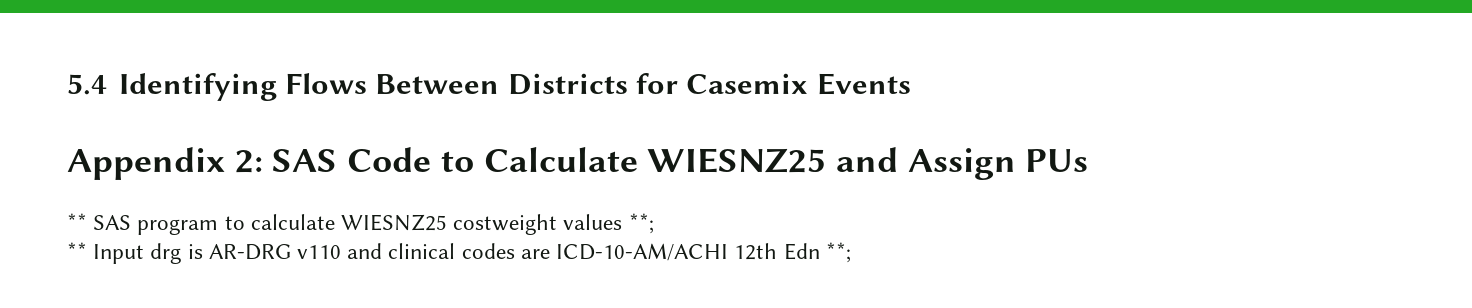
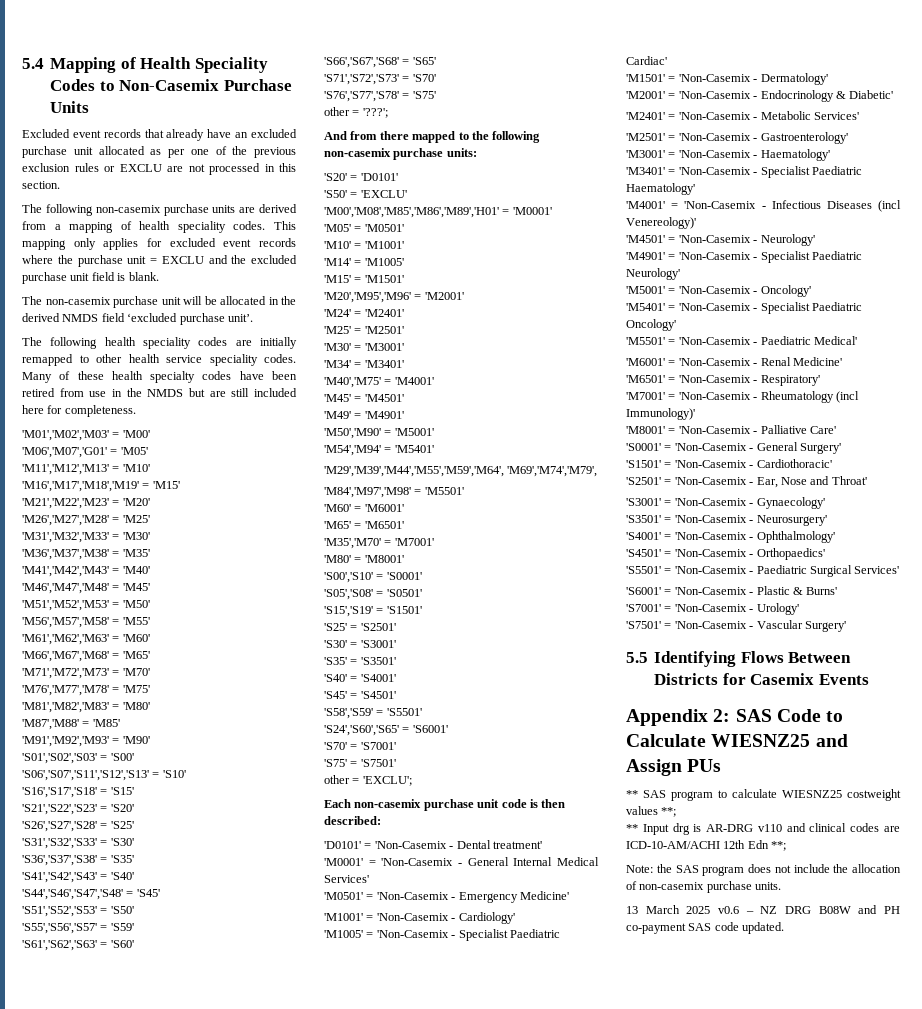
(107, 84) none -> [50,57,269,73] [50,79,293,91] [50,101,90,113] [22,129,297,141] [22,146,296,158] [22,163,296,175] [22,181,60,189] [22,204,297,216] [22,221,296,233] [22,238,296,250] [22,255,297,267] [22,272,159,284] [22,296,296,308] [22,313,253,325] [22,337,297,349] [22,354,296,366] [22,371,297,383] [22,388,297,397] [22,405,136,417] [22,430,150,441] [22,447,148,458] [22,464,150,475] [22,481,180,492] [22,498,150,509] [22,515,150,526] [22,532,150,543] [22,549,150,560] [22,566,150,577] [22,583,150,594] [22,600,150,611] [22,617,150,628] [22,634,150,645] [22,651,150,662] [22,668,150,679] [22,685,150,696] [22,702,150,713] [22,719,120,730] [22,736,150,747] [22,753,134,764] [22,770,186,781] [22,787,134,798] [22,804,134,815] [22,821,134,832] [22,838,134,849] [22,855,134,866] [22,872,134,883] [22,889,160,900] [22,906,134,917] [22,923,134,934] [22,940,134,951] [324,57,436,68] [324,74,436,85] [324,91,436,102] [324,107,388,118] [324,131,541,143] [324,148,477,160] [324,173,398,181] [324,190,407,198] [324,207,552,218] [324,224,404,232] [324,241,404,249] [324,258,404,266] [324,275,404,283] [324,292,464,303] [324,309,404,317] [324,326,404,334] [324,343,404,351] [324,360,404,368] [324,377,434,388] [324,394,404,402] [324,411,404,419] [324,428,434,439] [324,445,434,456] [324,466,598,477] [324,487,464,498] [324,504,404,512] [324,521,404,529] [324,538,434,549] [324,555,404,563] [324,572,422,583] [324,589,422,600] [324,606,422,617] [324,623,396,631] [324,640,396,648] [324,657,396,665] [324,674,396,682] [324,691,396,699] [324,708,422,719] [324,725,448,736] [324,742,396,750] [324,759,396,767] [324,775,412,786] [324,799,566,811] [324,816,381,825] [324,840,542,849] [324,857,599,866] [324,875,369,883] [324,891,569,903] [324,912,515,924] [324,929,560,941] [626,56,667,65] [626,73,828,85] [626,90,894,102] [626,111,859,120] [626,132,848,144] [626,149,830,161] [626,166,862,178] [626,183,695,195] [626,200,901,212] [626,217,696,229] [626,234,815,246] [626,251,862,263] [626,268,680,280] [626,285,811,297] [626,302,862,314] [626,319,676,331] [626,336,857,345] [626,357,842,366] [626,375,820,386] [626,391,859,403] [626,408,695,420] [626,425,836,434] [626,442,841,454] [626,459,832,468] [626,476,867,488] [626,497,825,509] [626,515,827,526] [626,531,835,543] [626,548,825,560] [626,565,900,577] [626,586,838,595] [626,603,799,615] [626,620,846,632] [626,652,648,663] Mapping of Health Speciality Codes to Non-Casemix Purchase Units // Excluded event records that already have an excluded purchase unit allocated as per one of the previous exclusion rules or EXCLU are not processed in this section. // The following non-casemix purchase units are derived from a mapping of health speciality codes. This mapping only applies for excluded event records where the purchase unit = EXCLU and the excluded purchase unit field is blank. // The non-casemix purchase unit will be allocated in the derived NMDS field ‘excluded purchase unit’. // The following health speciality codes are initially remapped to other health service speciality codes. Many of these health specialty codes have been retired from use in the NMDS but are still included here for completeness. // 'M01','M02','M03' = 'M00' // 'M06','M07','G01' = 'M05' // 'M11','M12','M13' = 'M10' // 'M16','M17','M18','M19' = 'M15' // 'M21','M22','M23' = 'M20' // 'M26','M27','M28' = 'M25' // 'M31','M32','M33' = 'M30' // 'M36','M37','M38' = 'M35' // 'M41','M42','M43' = 'M40' // 'M46','M47','M48' = 'M45' // 'M51','M52','M53' = 'M50' // 'M56','M57','M58' = 'M55' // 'M61','M62','M63' = 'M60' // 'M66','M67','M68' = 'M65' // 'M71','M72','M73' = 'M70' // 'M76','M77','M78' = 'M75' // 'M81','M82','M83' = 'M80' // 'M87','M88' = 'M85' // 'M91','M92','M93' = 'M90' // 'S01','S02','S03' = 'S00' // 'S06','S07','S11','S12','S13' = 'S10' // 'S16','S17','S18' = 'S15' // 'S21','S22','S23' = 'S20' // 'S26','S27','S28' = 'S25' // 'S31','S32','S33' = 'S30' // 'S36','S37','S38' = 'S35' // 'S41','S42','S43' = 'S40' // 'S44','S46','S47','S48' = 'S45' // 'S51','S52','S53' = 'S50' // 'S55','S56','S57' = 'S59' // 'S61','S62','S63' = 'S60' // 'S66','S67','S68' = 'S65' // 'S71','S72','S73' = 'S70' // 'S76','S77','S78' = 'S75' // other = '???'; // And from there mapped to the following non-casemix purchase units: // 'S20' = 'D0101' // 'S50' = 'EXCLU' // 'M00','M08','M85','M86','M89','H01' = 'M0001' // 'M05' = 'M0501' // 'M10' = 'M1001' // 'M14' = 'M1005' // 'M15' = 'M1501' // 'M20','M95','M96' = 'M2001' // 'M24' = 'M2401' // 'M25' = 'M2501' // 'M30' = 'M3001' // 'M34' = 'M3401' // 'M40','M75' = 'M4001' // 'M45' = 'M4501' // 'M49' = 'M4901' // 'M50','M90' = 'M5001' // 'M54','M94' = 'M5401' // 'M29','M39','M44','M55','M59','M64', 'M69','M74','M79', // 'M84','M97','M98' = 'M5501' // 'M60' = 'M6001' // 'M65' = 'M6501' // 'M35','M70' = 'M7001' // 'M80' = 'M8001' // 'S00','S10' = 'S0001' // 'S05','S08' = 'S0501' // 'S15','S19' = 'S1501' // 'S25' = 'S2501' // 'S30' = 'S3001' // 'S35' = 'S3501' // 'S40' = 'S4001' // 'S45' = 'S4501' // 'S58','S59' = 'S5501' // 'S24','S60','S65' = 'S6001' // 'S70' = 'S7001' // 'S75' = 'S7501' // other = 'EXCLU'; // Each non-casemix purchase unit code is then described: // 'D0101' = 'Non-Casemix - Dental treatment' // 'M0001' = 'Non-Casemix - General Internal Medical Services' // 'M0501' = 'Non-Casemix - Emergency Medicine' // 'M1001' = 'Non-Casemix - Cardiology' // 'M1005' = 'Non-Casemix - Specialist Paediatric Cardiac' // 'M1501' = 'Non-Casemix - Dermatology' // 'M2001' = 'Non-Casemix - Endocrinology & Diabetic' // 'M2401' = 'Non-Casemix - Metabolic Services' // 'M2501' = 'Non-Casemix - Gastroenterology' // 'M3001' = 'Non-Casemix - Haematology' // 'M3401' = 'Non-Casemix - Specialist Paediatric Haematology' // 'M4001' = 'Non-Casemix - Infectious Diseases (incl Venereology)' // 'M4501' = 'Non-Casemix - Neurology' // 'M4901' = 'Non-Casemix - Specialist Paediatric Neurology' // 'M5001' = 'Non-Casemix - Oncology' // 'M5401' = 'Non-Casemix - Specialist Paediatric Oncology' // 'M5501' = 'Non-Casemix - Paediatric Medical' // 'M6001' = 'Non-Casemix - Renal Medicine' // 'M6501' = 'Non-Casemix - Respiratory' // 'M7001' = 'Non-Casemix - Rheumatology (incl Immunology)' // 'M8001' = 'Non-Casemix - Palliative Care' // 'S0001' = 'Non-Casemix - General Surgery' // 'S1501' = 'Non-Casemix - Cardiothoracic' // 'S2501' = 'Non-Casemix - Ear, Nose and Throat' // 'S3001' = 'Non-Casemix - Gynaecology' // 'S3501' = 'Non-Casemix - Neurosurgery' // 'S4001' = 'Non-Casemix - Ophthalmology' // 'S4501' = 'Non-Casemix - Orthopaedics' // 'S5501' = 'Non-Casemix - Paediatric Surgical Services' // 'S6001' = 'Non-Casemix - Plastic & Burns' // 'S7001' = 'Non-Casemix - Urology' // 'S7501' = 'Non-Casemix - Vascular Surgery' // 5.5
(851, 252) none -> [626,864,901,876] [626,881,782,893] [626,905,900,914] [626,922,785,934] // Note: the SAS program does not include the allocation of non-casemix purchase units. // 13 March 2025 v0.6 – NZ DRG B08W and PH co-payment SAS code updated.

